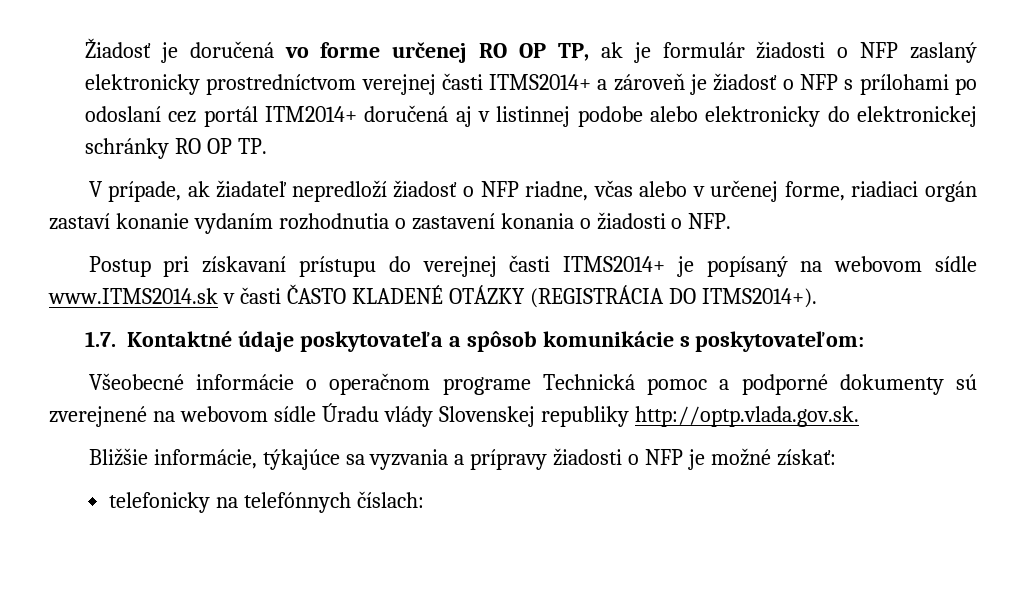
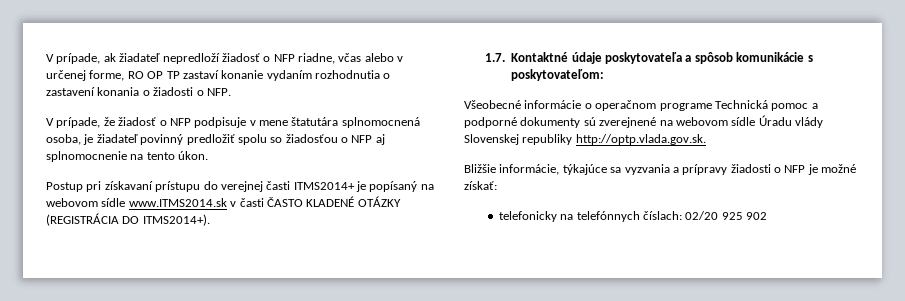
[84,38,978,63] [84,73,978,95] [84,105,978,127] [84,138,267,159] Žiadosť je doručená vo forme určenej RO OP TP, ak je formulár žiadosti o NFP zaslaný elektronicky prostredníctvom verejnej časti ITMS2014+ a zároveň je žiadosť o NFP s prílohami po odoslaní cez portál ITM2014+ doručená aj v listinnej podobe alebo elektronicky do elektronickej schránky RO OP TP. // -> (46, 58) none
[851,181,977,202] riadiaci orgán -> [127,71,180,79] RO OP TP
(732, 221) none -> [46,117,420,128] [46,134,385,145] [46,151,209,162] // V prípade, že žiadosť o NFP podpisuje v mene štatutára splnomocnená osoba, je žiadateľ povinný predložiť spolu so žiadosťou o NFP aj splnomocnenie na tento úkon.
(424, 499) none -> [685,211,768,220] 02/20 925 902

